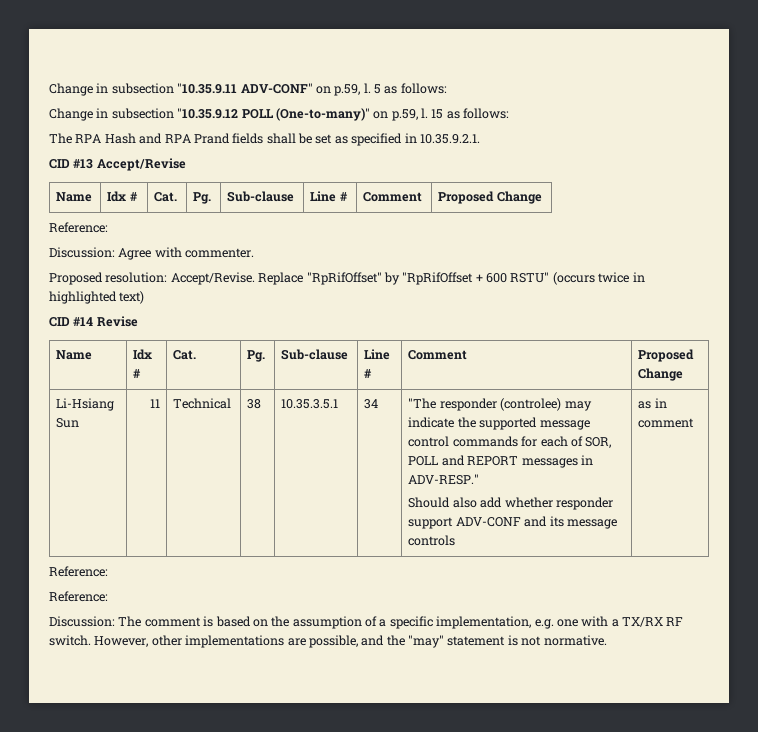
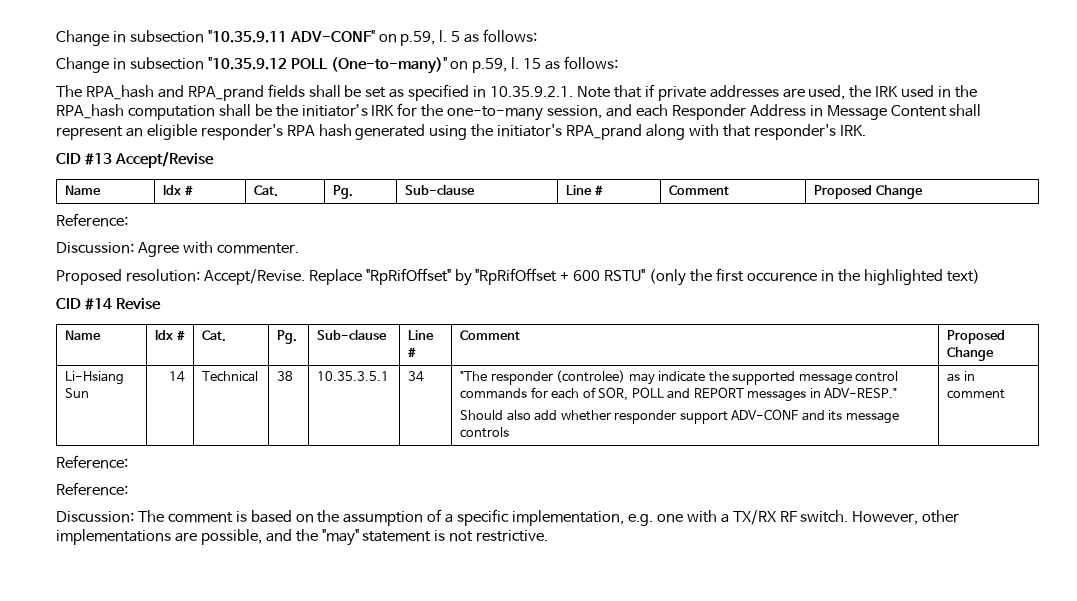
[75,133,230,144] RPA Hash and RPA Prand -> [85,85,264,101] RPA_hash and RPA_prand
(480, 139) none -> [576,84,978,101] [56,103,982,121] [56,124,866,140] Note that if private addresses are used, the IRK used in the RPA_hash computation shall be the initiator’s IRK for the one-to-many session, and each Responder Address in Message Content shall represent an eligible responder's RPA hash generated using the initiator's RPA_prand along with that responder's IRK.
[552,272,645,285] (occurs twice in -> [649,268,860,286] (only the first occurence in the
[149,399,160,408] 11 -> [168,371,185,382] 14
[543,635,607,646] normative. -> [476,530,549,542] restrictive.

